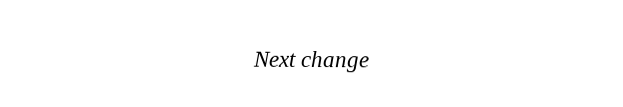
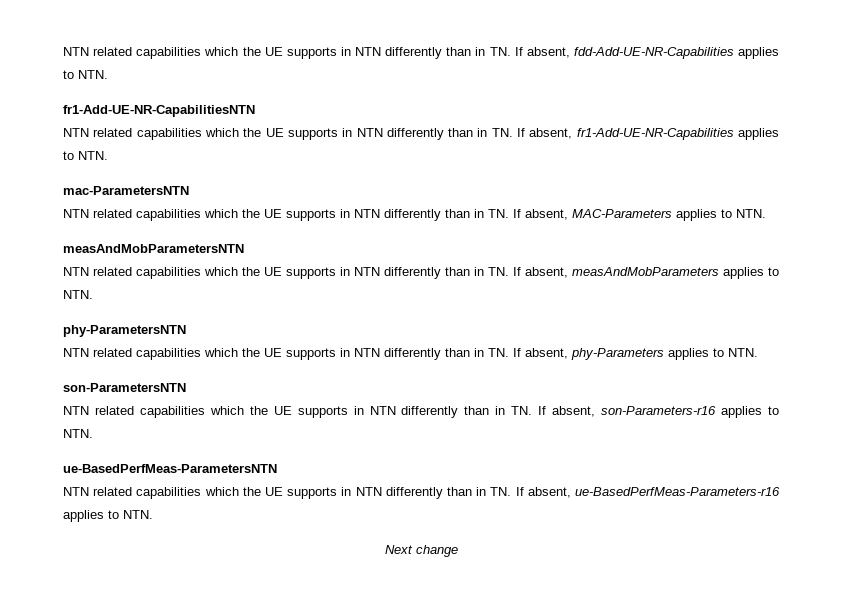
(251, 59) none -> [63,47,779,59] [63,70,108,79] [63,105,255,117] [63,128,779,140] [63,151,108,160] [63,186,189,195] [63,209,766,221] [63,244,244,253] [63,267,779,279] [63,290,93,299] [63,325,186,337] [63,348,758,360] [63,383,186,392] [63,406,780,418] [63,429,93,438] [63,464,277,473] [63,487,780,499] [63,510,153,522] NTN related capabilities which the UE supports in NTN differently than in TN. If absent, fdd-Add-UE-NR-Capabilities applies to NTN. // fr1-Add-UE-NR-CapabilitiesNTN // NTN related capabilities which the UE supports in NTN differently than in TN. If absent, fr1-Add-UE-NR-Capabilities applies to NTN. // mac-ParametersNTN // NTN related capabilities which the UE supports in NTN differently than in TN. If absent, MAC-Parameters applies to NTN. // measAndMobParametersNTN // NTN related capabilities which the UE supports in NTN differently than in TN. If absent, measAndMobParameters applies to NTN. // phy-ParametersNTN // NTN related capabilities which the UE supports in NTN differently than in TN. If absent, phy-Parameters applies to NTN. // son-ParametersNTN // NTN related capabilities which the UE supports in NTN differently than in TN. If absent, son-Parameters-r16 applies to NTN. // ue-BasedPerfMeas-ParametersNTN // NTN related capabilities which the UE supports in NTN differently than in TN. If absent, ue-BasedPerfMeas-Parameters-r16 applies to NTN. //

